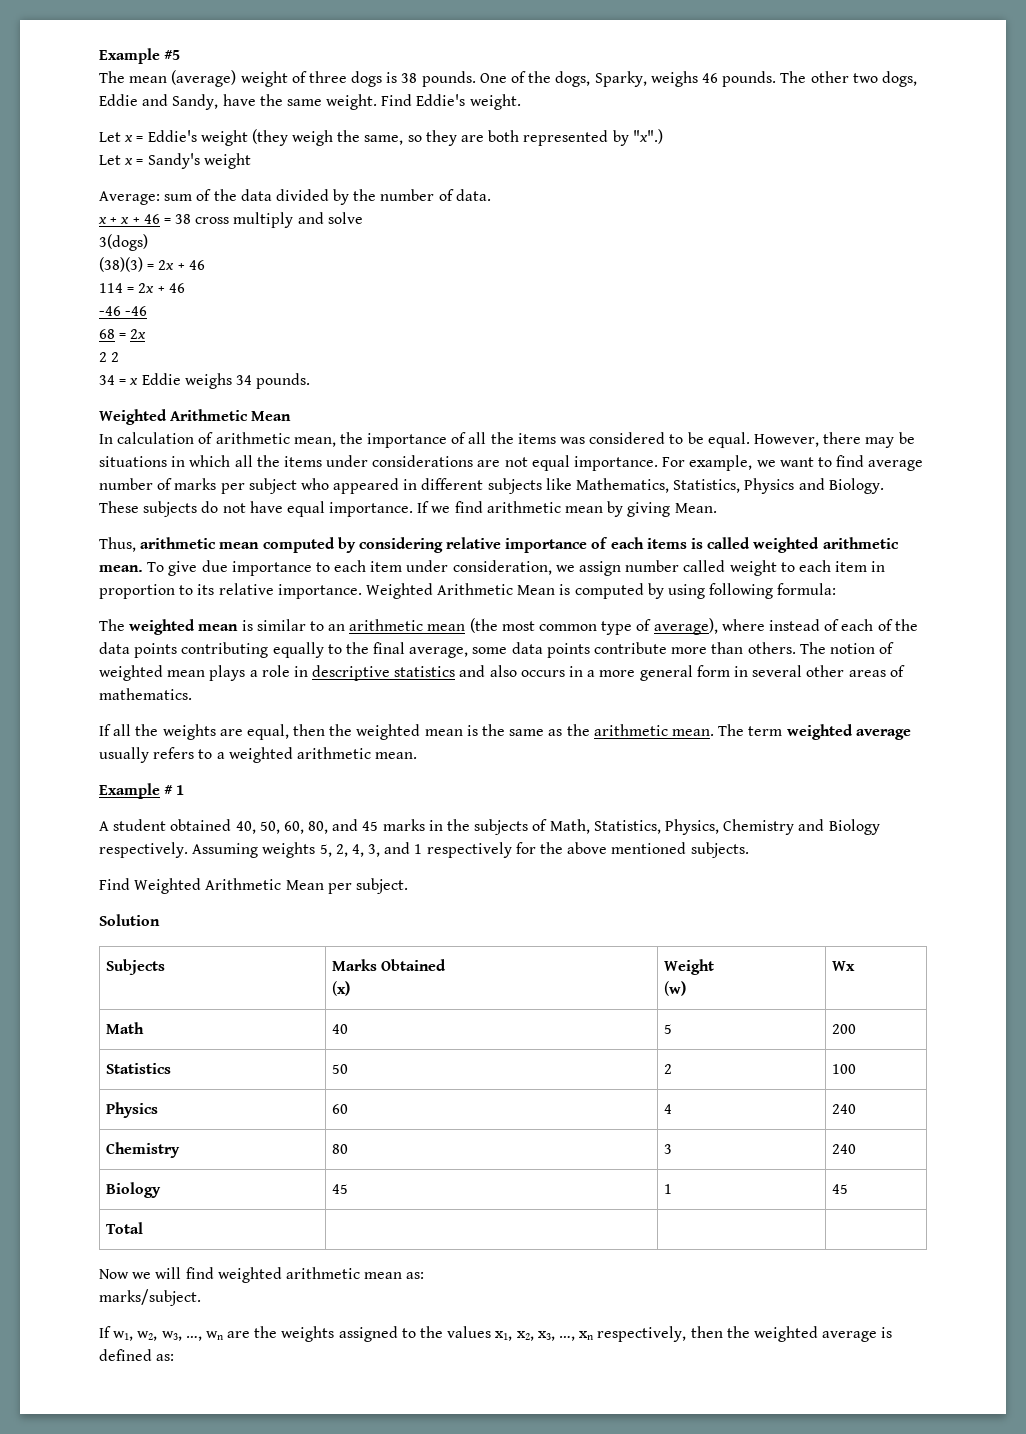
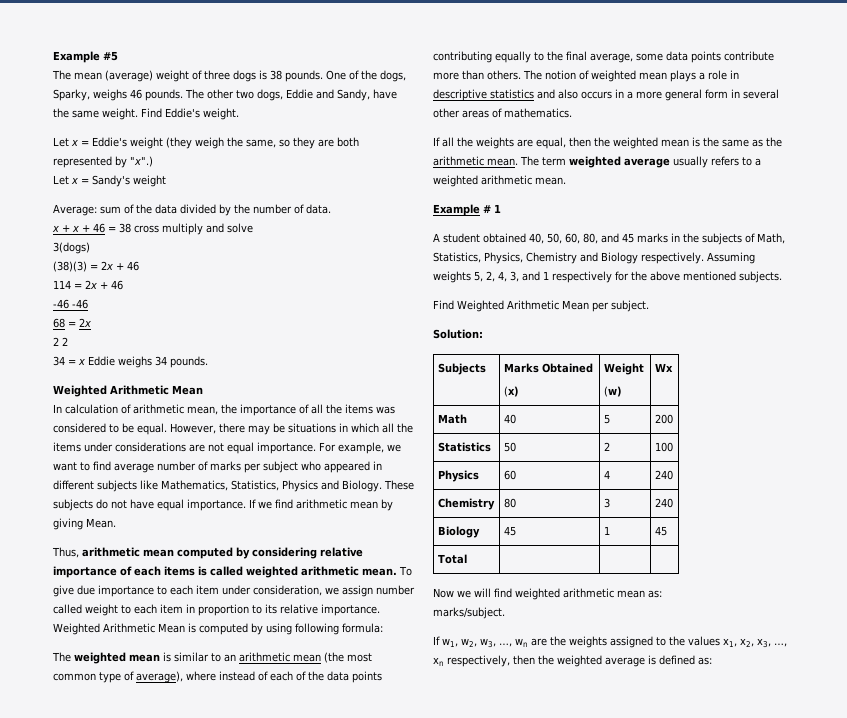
[99,914,160,926] Solution -> [433,329,483,339] Solution:

